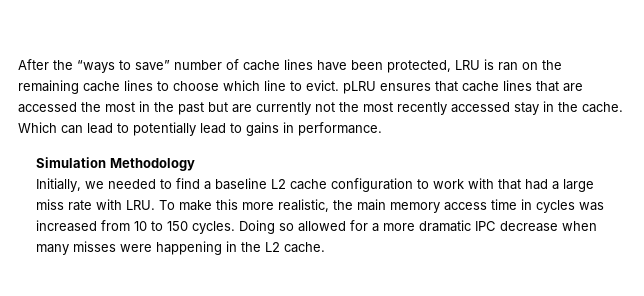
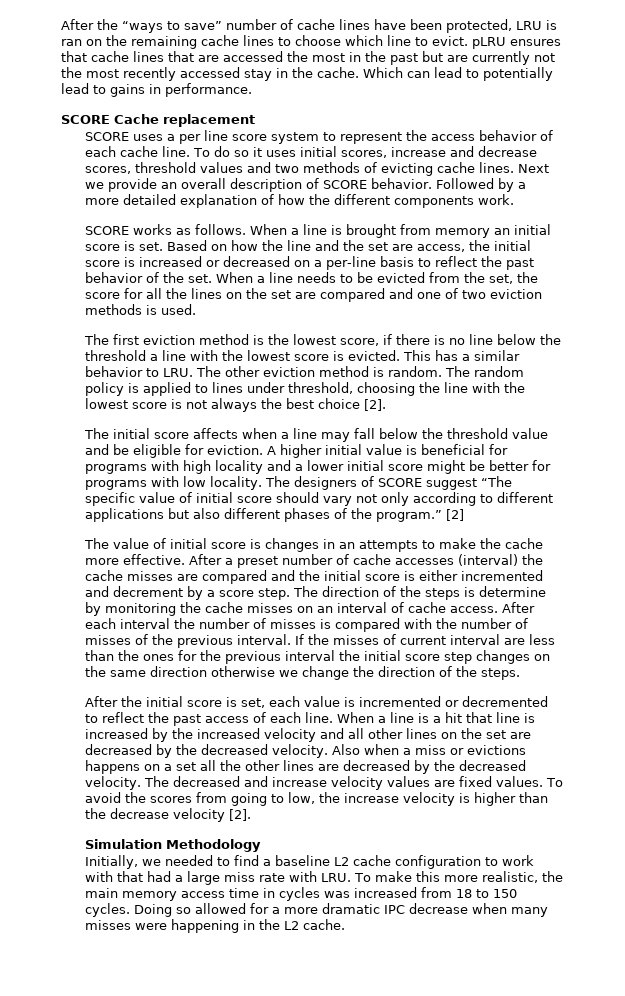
(382, 129) none -> [61,114,255,127] [85,130,554,144] [85,146,538,158] [85,162,550,176] [85,178,527,192] [85,194,515,208] [85,224,552,238] [85,240,532,252] [85,256,535,270] [85,272,539,284] [85,288,543,302] [85,304,197,315] [84,334,562,346] [85,350,521,361] [85,366,525,377] [85,382,526,396] [85,398,387,412] [84,428,549,442] [85,444,509,458] [85,460,552,474] [85,476,513,490] [85,492,554,506] [85,508,465,522] [84,538,544,552] [85,554,544,568] [85,570,544,584] [85,586,547,600] [85,602,536,616] [85,618,529,632] [85,634,556,648] [85,650,551,664] [85,666,521,680] [85,696,549,708] [85,712,536,726] [85,728,532,742] [85,744,527,758] [85,760,527,774] [85,776,564,790] [85,792,549,806] [85,808,252,822] // SCORE Cache replacement // SCORE uses a per line score system to represent the access behavior of each cache line. To do so it uses initial scores, increase and decrease scores, threshold values and two methods of evicting cache lines. Next we provide an overall description of SCORE behavior. Followed by a more detailed explanation of how the different components work. // SCORE works as follows. When a line is brought from memory an initial score is set. Based on how the line and the set are access, the initial score is increased or decreased on a per-line basis to reflect the past behavior of the set. When a line needs to be evicted from the set, the score for all the lines on the set are compared and one of two eviction methods is used. // The first eviction method is the lowest score, if there is no line below the threshold a line with the lowest score is evicted. This has a similar behavior to LRU. The other eviction method is random. The random policy is applied to lines under threshold, choosing the line with the lowest score is not always the best choice [2]. // The initial score affects when a line may fall below the threshold value and be eligible for eviction. A higher initial value is beneficial for programs with high locality and a lower initial score might be better for programs with low locality. The designers of SCORE suggest “The specific value of initial score should vary not only according to different applications but also different phases of the program.” [2] // The value of initial score is changes in an attempts to make the cache more effective. After a preset number of cache accesses (interval) the cache misses are compared and the initial score is either incremented and decrement by a score step. The direction of the steps is determine by monitoring the cache misses on an interval of cache access. After each interval the number of misses is compared with the number of misses of the previous interval. If the misses of current interval are less than the ones for the previous interval the initial score step changes on the same direction otherwise we change the direction of the steps. // After the initial score is set, each value is incremented or decremented to reflect the past access of each line. When a line is a hit that line is increased by the increased velocity and all other lines on the set are decreased by the decreased velocity. Also when a miss or evictions happens on a set all the other lines are decreased by the decreased velocity. The decreased and increase velocity values are fixed values. To avoid the scores from going to low, the increase velocity is higher than the decrease velocity [2].
[134,221,148,231] 10 -> [456,889,473,898] 18

